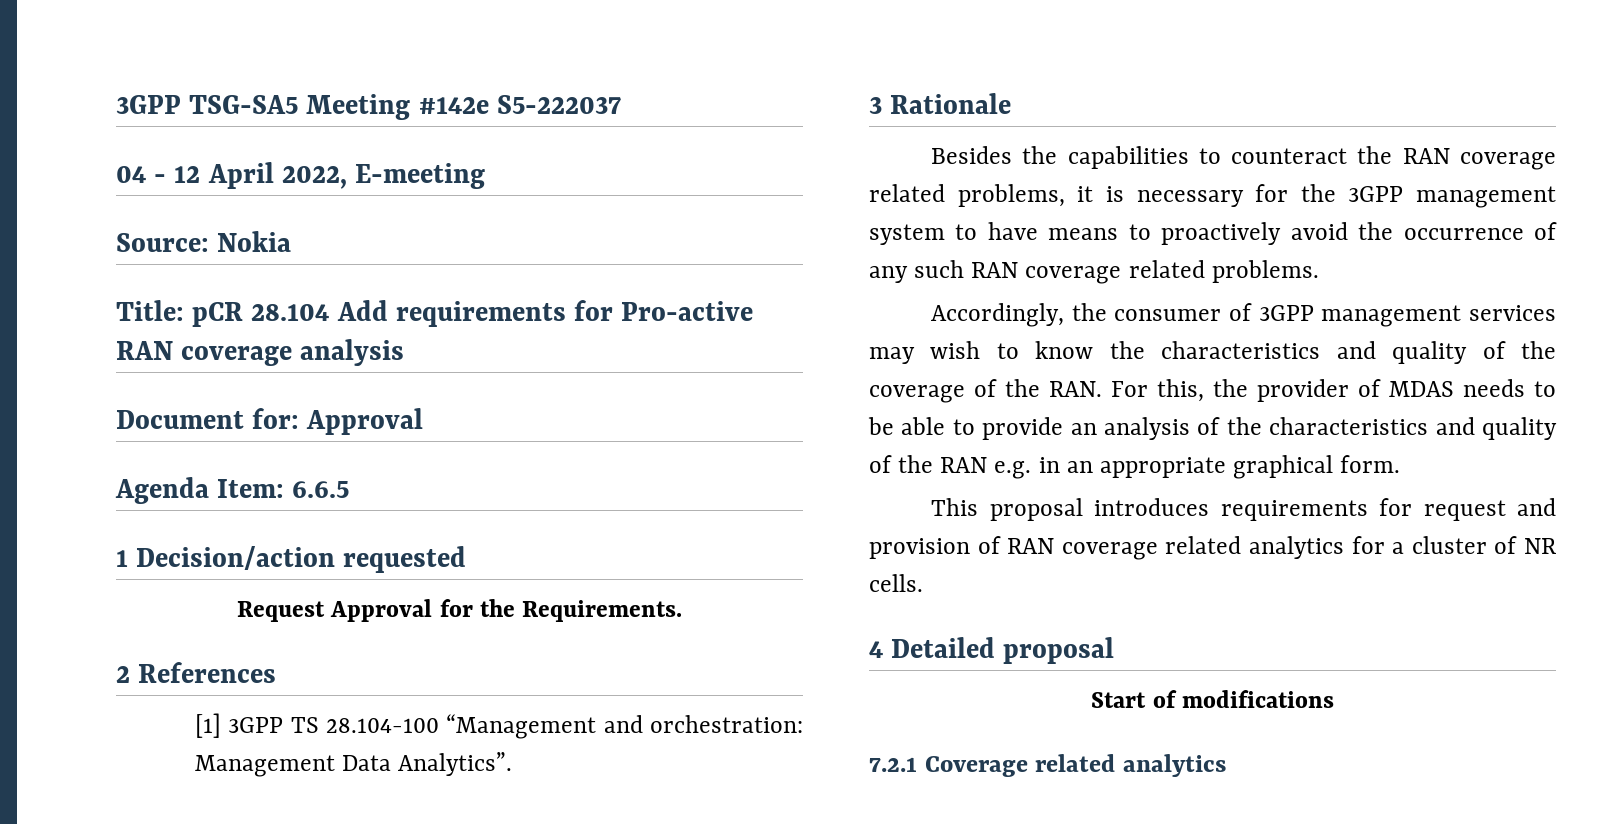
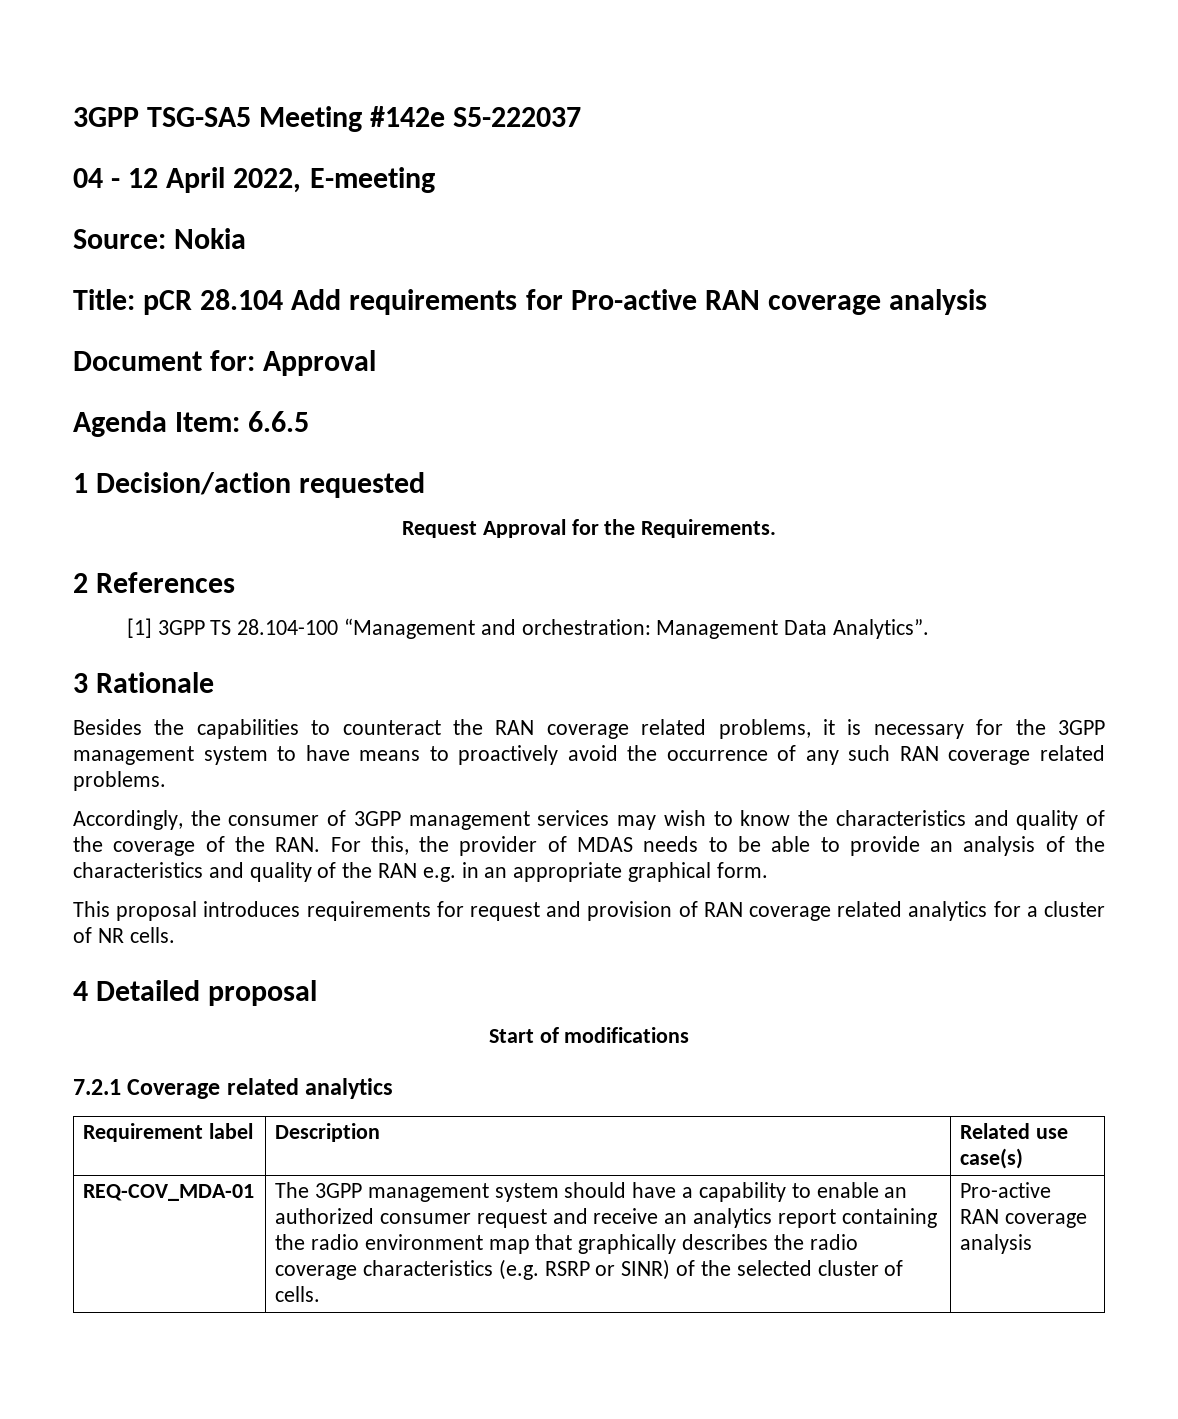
(1226, 765) none -> [83,1123,254,1142] [275,1123,381,1142] [960,1123,1069,1139] [960,1148,1024,1169] [83,1184,255,1201] [275,1182,908,1202] [275,1208,937,1228] [275,1234,858,1254] [275,1259,904,1280] [275,1286,321,1302] [960,1182,1052,1198] [960,1209,1088,1228] [960,1234,1033,1254] // Requirement label | Description | Related use case(s) // REQ-COV_MDA-01 | The 3GPP management system should have a capability to enable an authorized consumer request and receive an analytics report containing the radio environment map that graphically describes the radio coverage characteristics (e.g. RSRP or SINR) of the selected cluster of cells. | Pro-active RAN coverage analysis

